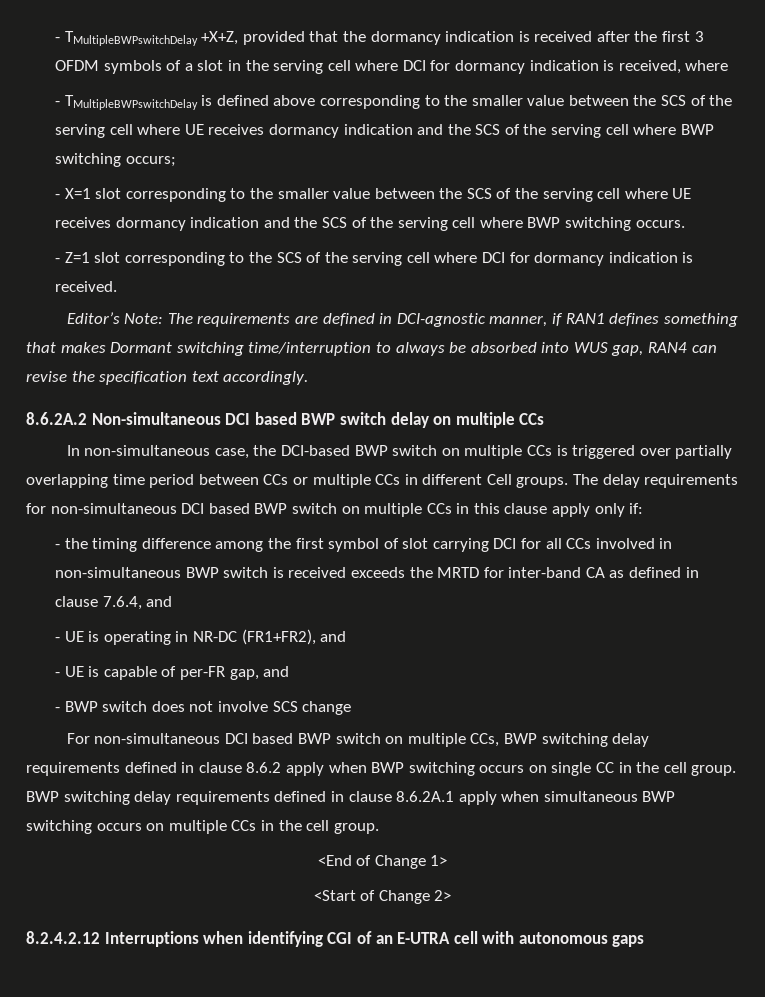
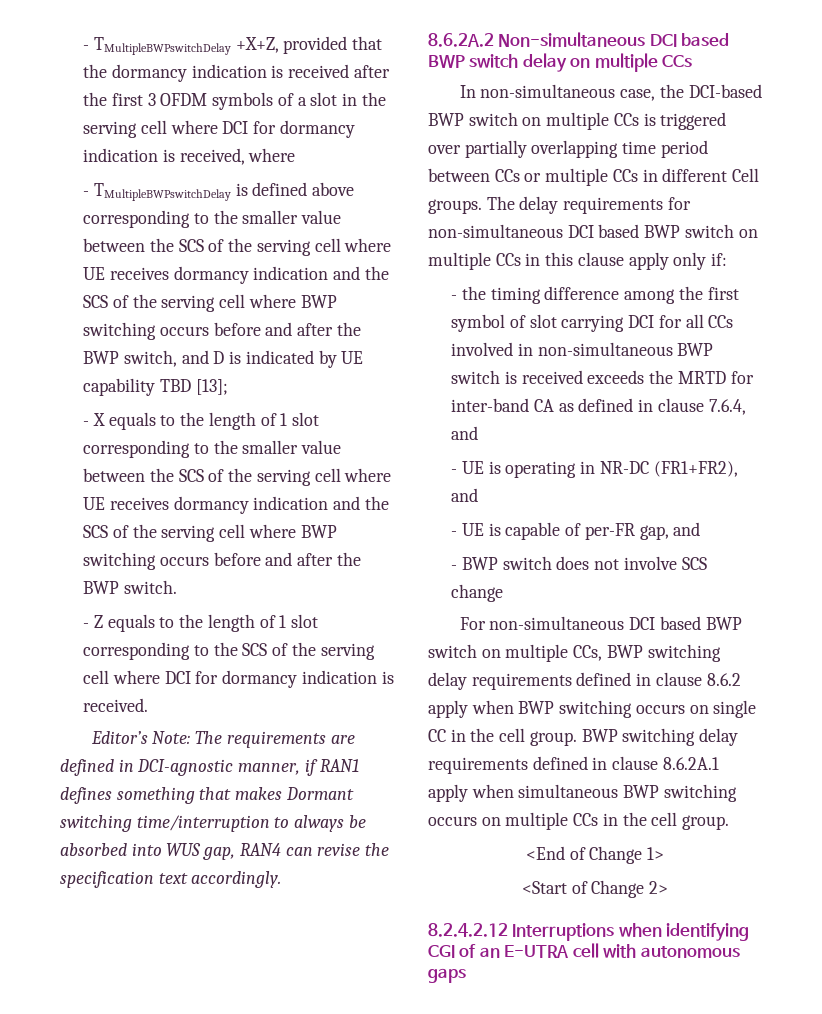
[125,156,176,167] [54,188,91,199] occurs; // - X=1 -> [159,322,361,336] [83,350,364,368] [83,378,228,396] [83,412,288,430] occurs before and after the BWP switch, and D is indicated by UE capability TBD [13]; // - X equals to the length of 1
[635,220,685,228] [54,252,90,263] occurs. // - Z=1 -> [159,552,361,566] [83,580,177,594] [83,614,287,632] occurs before and after the BWP switch. // - Z equals to the length of 1

